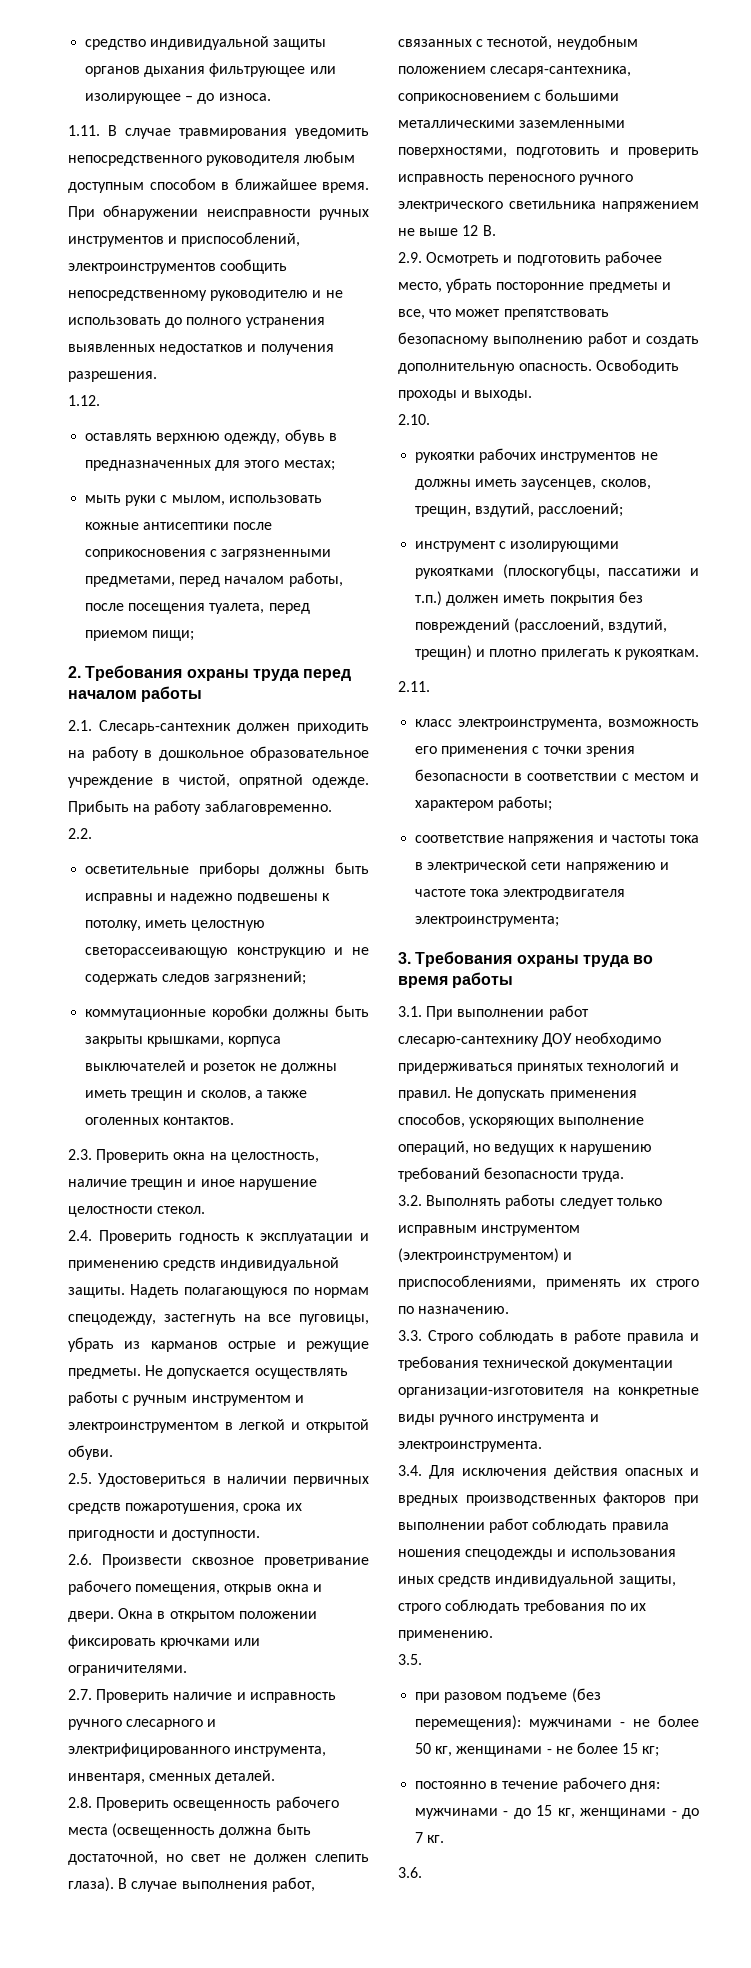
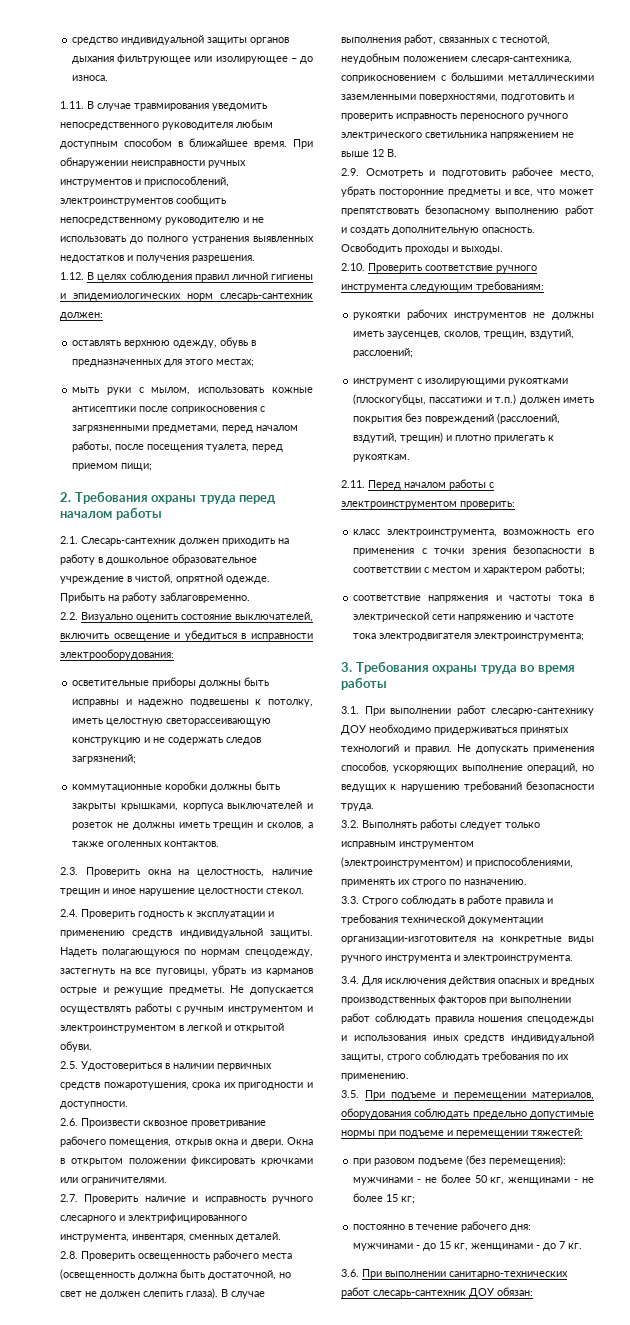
(100, 400) none -> [87,271,313,282] [60,293,313,301] [60,312,103,320] В целях соблюдения правил личной гигиены и эпидемиологических норм слесарь-сантехник должен:
(92, 833) none -> [81,612,313,622] [60,630,313,641] [60,649,174,660] Визуально оценить состояние выключателей, включить освещение и убедиться в исправности электрооборудования:
(430, 419) none -> [368,263,537,273] [341,281,544,292] Проверить соответствие ручного инструмента следующим требованиям:
(430, 686) none -> [368,479,494,490] [341,501,515,509] Перед началом работы с электроинструментом проверить:
(422, 1659) none -> [365,1090,594,1100] [341,1108,594,1119] [341,1128,583,1138] При подъеме и перемещении материалов, оборудования соблюдать предельно допустимые нормы при подъеме и перемещении тяжестей:
(422, 1872) none -> [362,1269,568,1279] [341,1287,533,1298] При выполнении санитарно-технических работ слесарь-сантехник ДОУ обязан:

